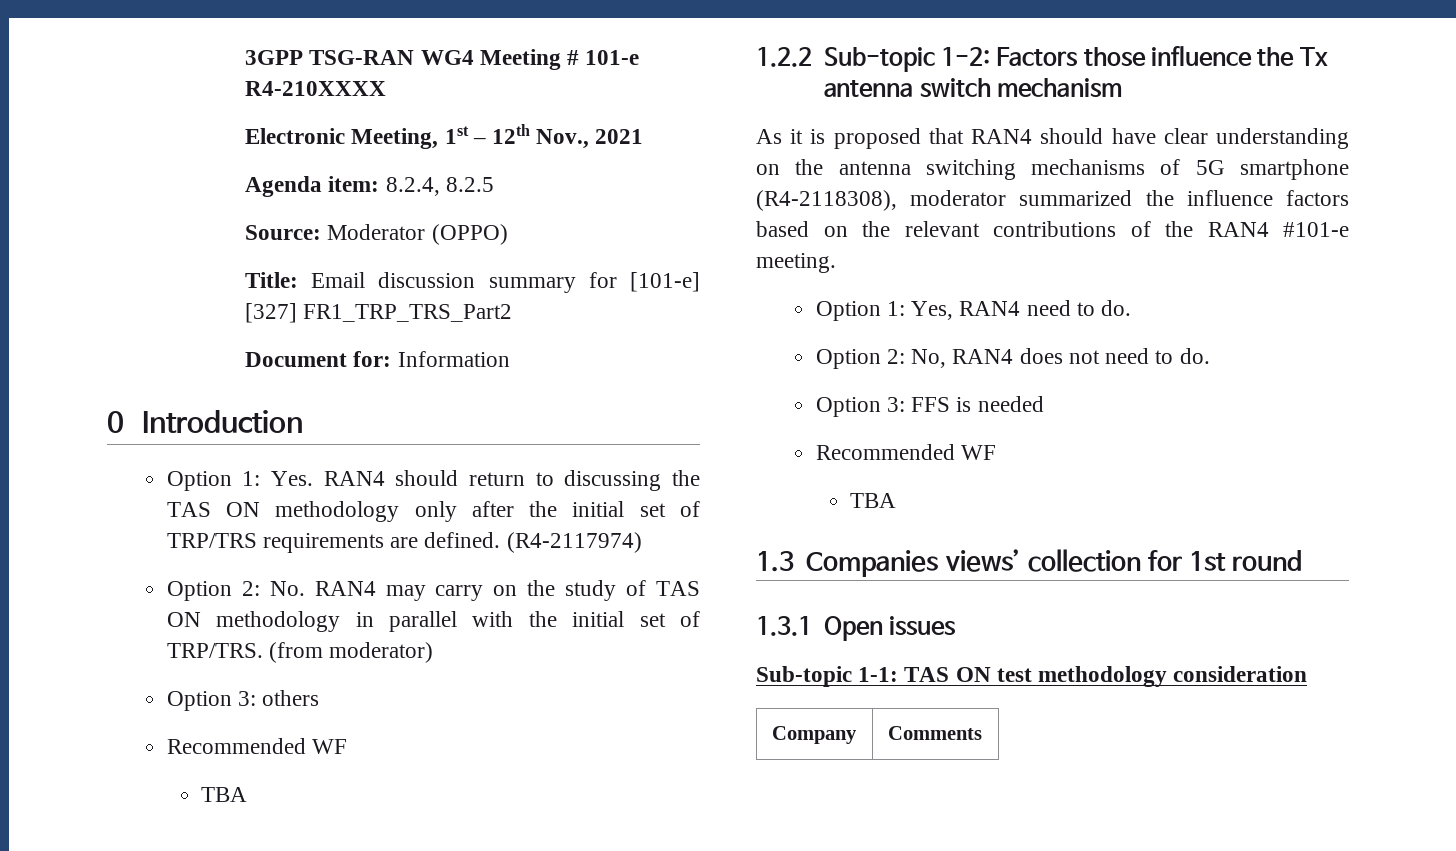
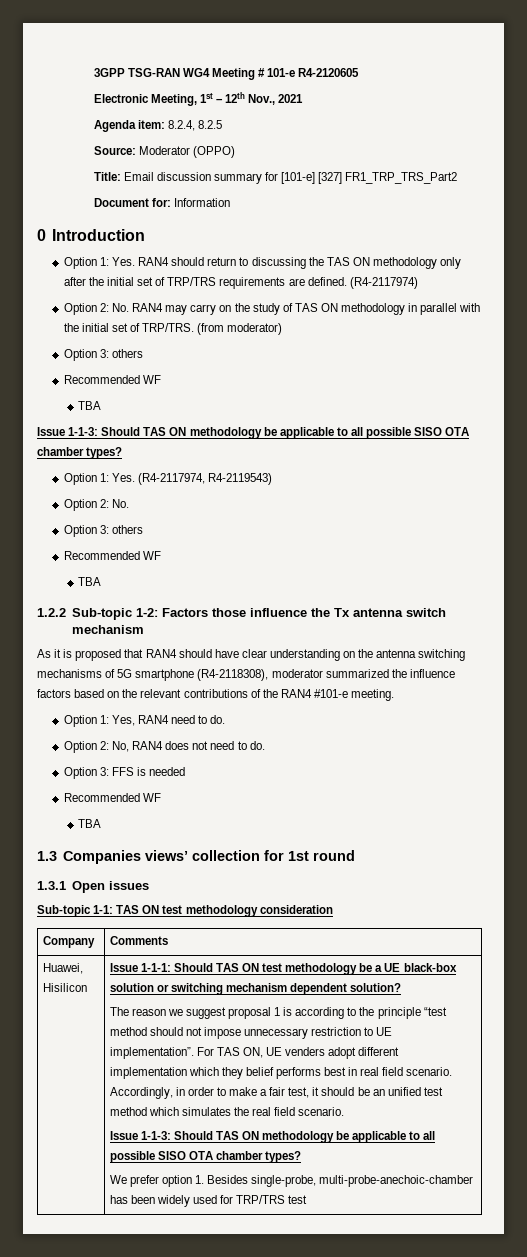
[245,81,387,96] R4-210XXXX -> [298,68,360,77] R4-2120605
(248, 794) none -> [37,427,470,439] [37,447,123,459] [63,473,273,485] [63,499,129,511] [63,525,143,537] [63,551,161,560] [77,577,101,586] // Issue 1-1-3: Should TAS ON methodology be applicable to all possible SISO OTA chamber types? // Option 1: Yes. (R4-2117974, R4-2119543) // Option 2: No. // Option 3: others // Recommended WF // TBA
(982, 733) none -> [42,963,83,974] [42,983,87,992] [109,963,457,975] [109,983,402,995] [109,1007,447,1019] [109,1027,393,1039] [109,1047,400,1059] [109,1067,453,1079] [109,1087,443,1099] [109,1107,345,1116] [109,1131,436,1143] [109,1151,301,1163] [109,1175,474,1187] [109,1195,308,1207] // Huawei, Hisilicon | Issue 1-1-1: Should TAS ON test methodology be a UE black-box solution or switching mechanism dependent solution? // The reason we suggest proposal 1 is according to the principle “test method should not impose unnecessary restriction to UE implementation”. For TAS ON, UE venders adopt different implementation which they belief performs best in real field scenario. Accordingly, in order to make a fair test, it should be an unified test method which simulates the real field scenario. // Issue 1-1-3: Should TAS ON methodology be applicable to all possible SISO OTA chamber types? // We prefer option 1. Besides single-probe, multi-probe-anechoic-chamber has been widely used for TRP/TRS test

